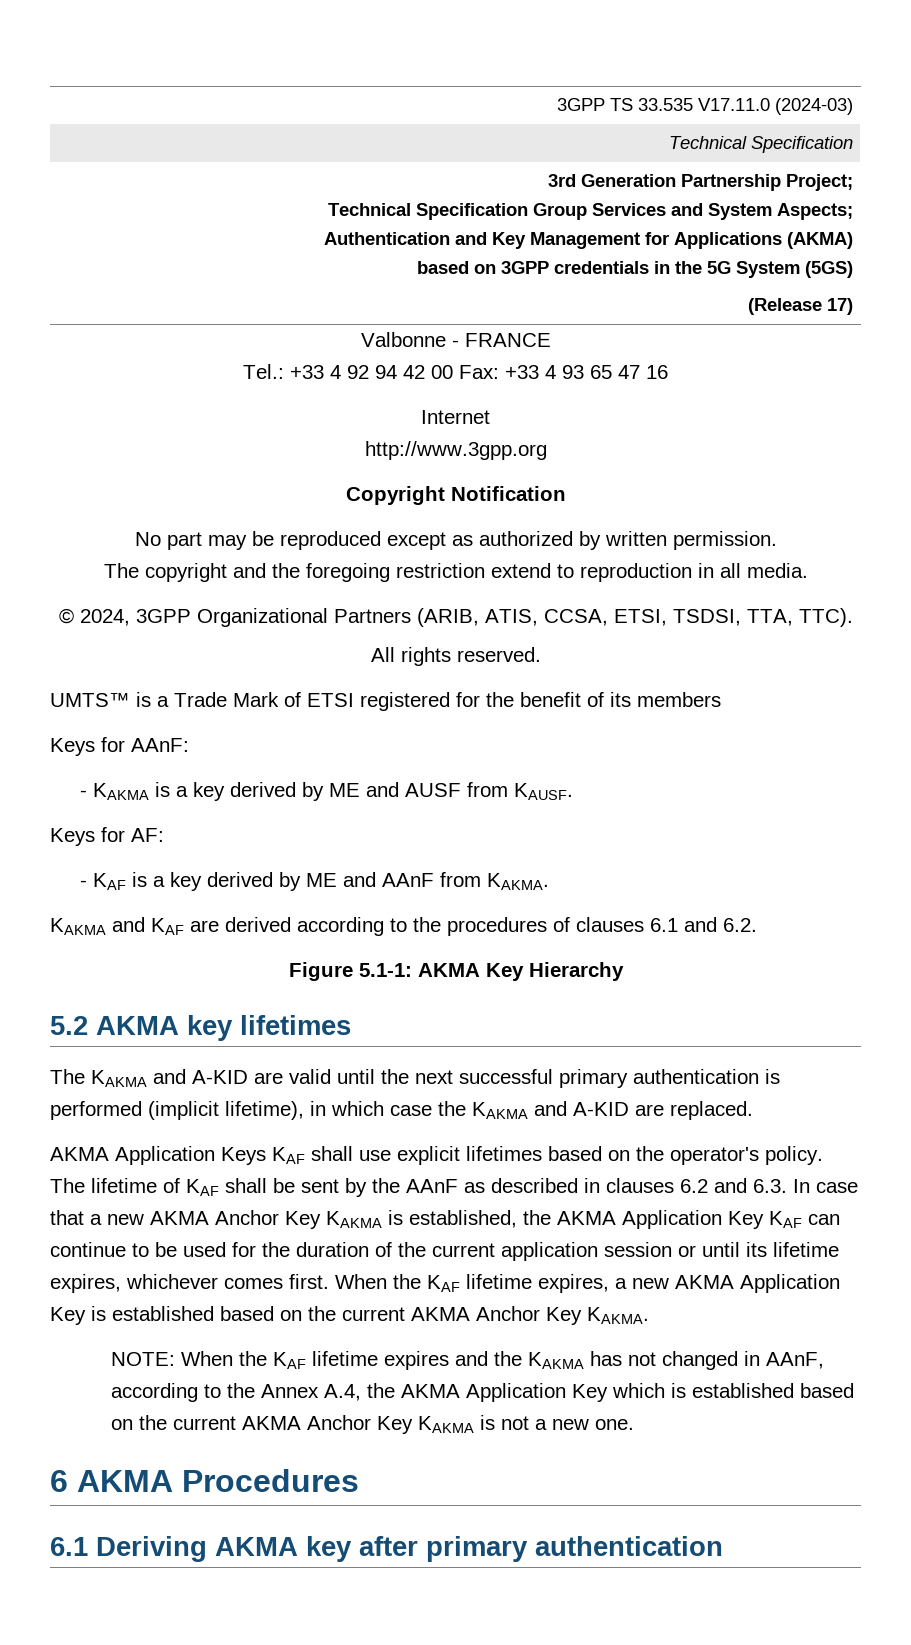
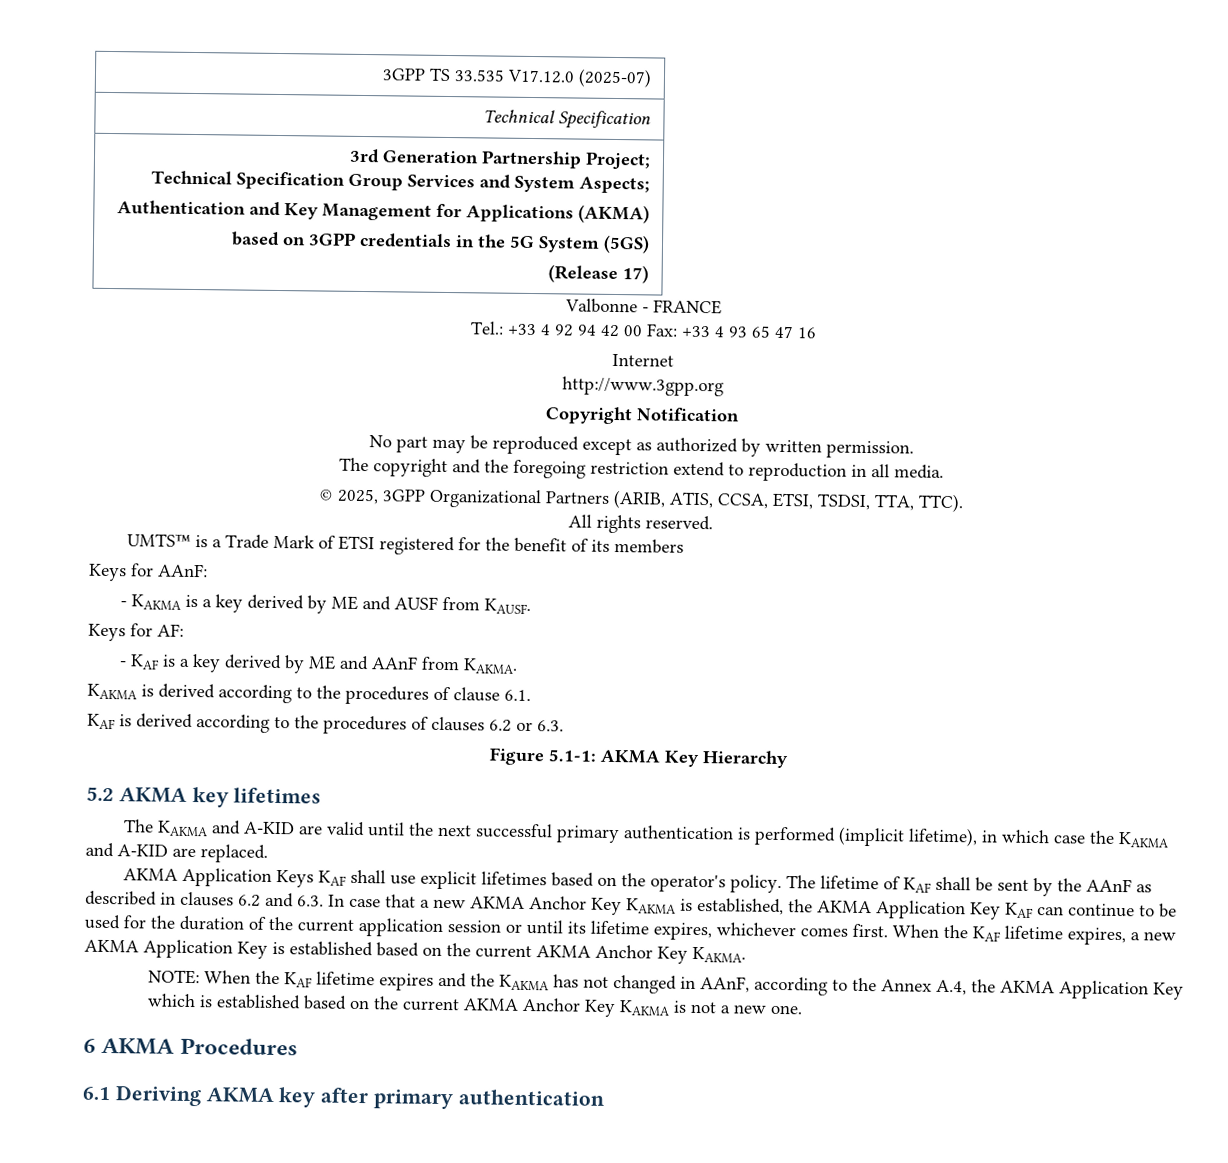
[697,98,853,115] V17.11.0 (2024-03) -> [506,68,652,88] V17.12.0 (2025-07)
[79,609,130,626] 2024, -> [336,488,379,505] 2025,
[112,917,219,935] and KAF are -> [141,683,531,705] [87,713,132,730] is derived according to the procedures of clause 6.1. // KAF is
[650,917,757,932] 6.1 and 6.2. -> [489,719,564,732] 6.2 or 6.3.

